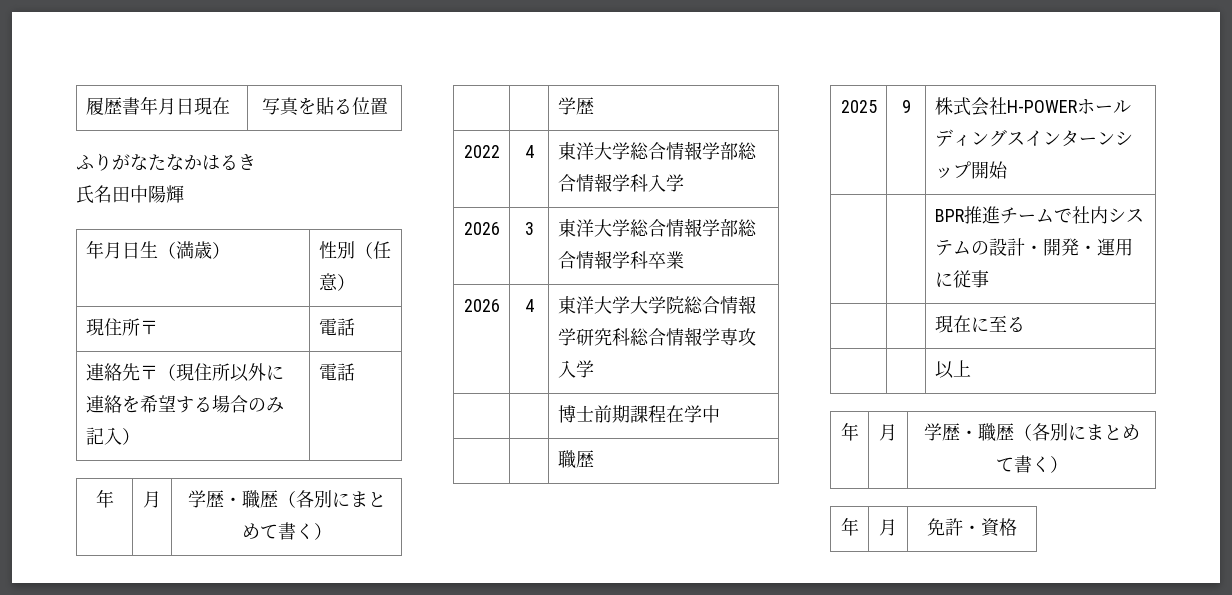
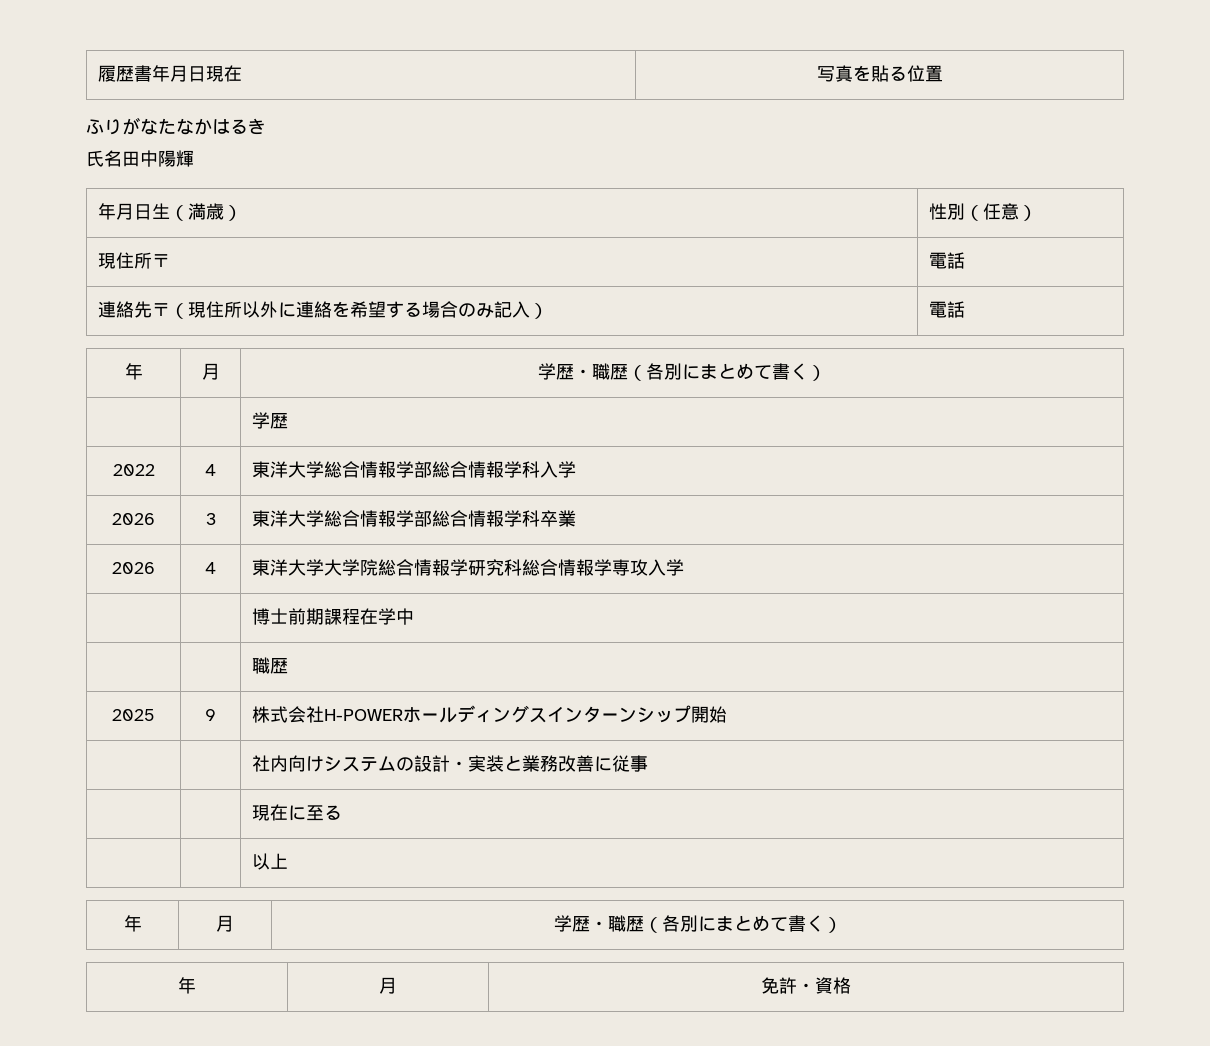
[934,206,1108,224] BPR推進チームで社内 -> [251,755,324,772] 社内向け
[1042,238,1133,256] 開発・運用 -> [467,755,594,772] 実装と業務改善

